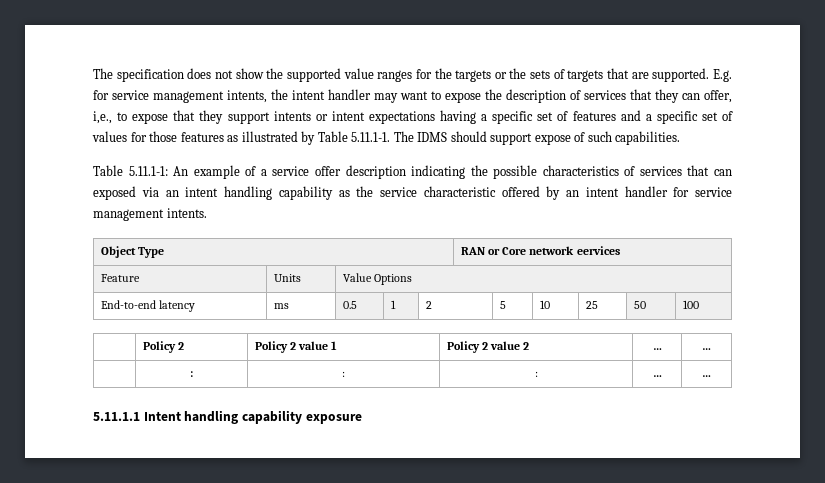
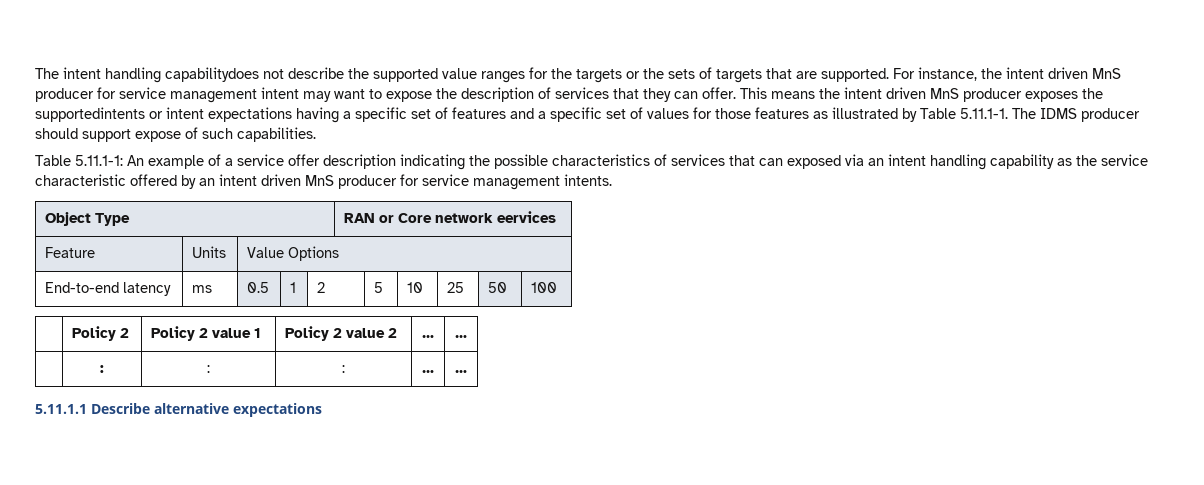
[93,68,264,82] The specification does not show -> [35,67,344,83] The intent handling capabilitydoes not describe
[712,69,732,82] [93,89,371,103] E.g. for service management intents, the intent handler -> [893,67,1121,81] [35,87,299,103] For instance, the intent driven MnS producer for service management intent
[704,90,732,103] [93,110,311,124] offer, i,e., to expose that they support intents -> [702,87,1103,102] [35,107,145,122] offer. This means the intent driven MnS producer exposes the supportedintents
(448, 137) none -> [1081,108,1140,122] producer
[624,186,668,197] handler -> [261,174,397,189] driven MnS producer
[143,410,362,424] Intent handling capability exposure -> [91,403,322,417] Describe alternative expectations

